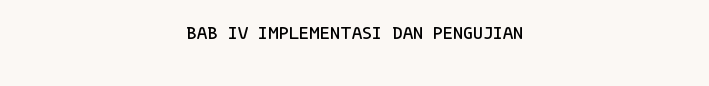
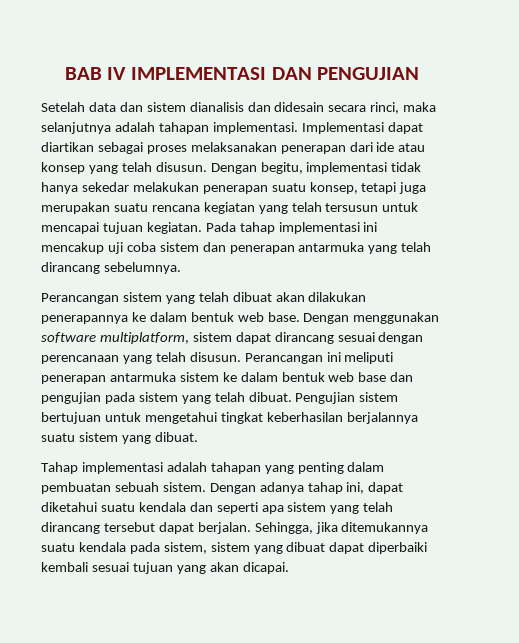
(523, 33) none -> [41,102,437,114] [41,122,423,134] [41,142,426,154] [41,162,422,174] [41,182,427,194] [41,202,419,214] [41,222,378,234] [41,242,432,254] [41,262,181,274] [41,292,367,304] [41,312,440,324] [41,332,424,344] [41,352,394,364] [41,372,414,384] [41,392,399,404] [41,412,418,424] [41,432,198,444] [41,462,385,474] [41,482,404,494] [41,502,394,514] [41,522,429,534] [41,542,428,554] [41,562,289,574] // Setelah data dan sistem dianalisis dan didesain secara rinci, maka selanjutnya adalah tahapan implementasi. Implementasi dapat diartikan sebagai proses melaksanakan penerapan dari ide atau konsep yang telah disusun. Dengan begitu, implementasi tidak hanya sekedar melakukan penerapan suatu konsep, tetapi juga merupakan suatu rencana kegiatan yang telah tersusun untuk mencapai tujuan kegiatan. Pada tahap implementasi ini mencakup uji coba sistem dan penerapan antarmuka yang telah dirancang sebelumnya. // Perancangan sistem yang telah dibuat akan dilakukan penerapannya ke dalam bentuk web base. Dengan menggunakan software multiplatform, sistem dapat dirancang sesuai dengan perencanaan yang telah disusun. Perancangan ini meliputi penerapan antarmuka sistem ke dalam bentuk web base dan pengujian pada sistem yang telah dibuat. Pengujian sistem bertujuan untuk mengetahui tingkat keberhasilan berjalannya suatu sistem yang dibuat. // Tahap implementasi adalah tahapan yang penting dalam pembuatan sebuah sistem. Dengan adanya tahap ini, dapat diketahui suatu kendala dan seperti apa sistem yang telah dirancang tersebut dapat berjalan. Sehingga, jika ditemukannya suatu kendala pada sistem, sistem yang dibuat dapat diperbaiki kembali sesuai tujuan yang akan dicapai.

